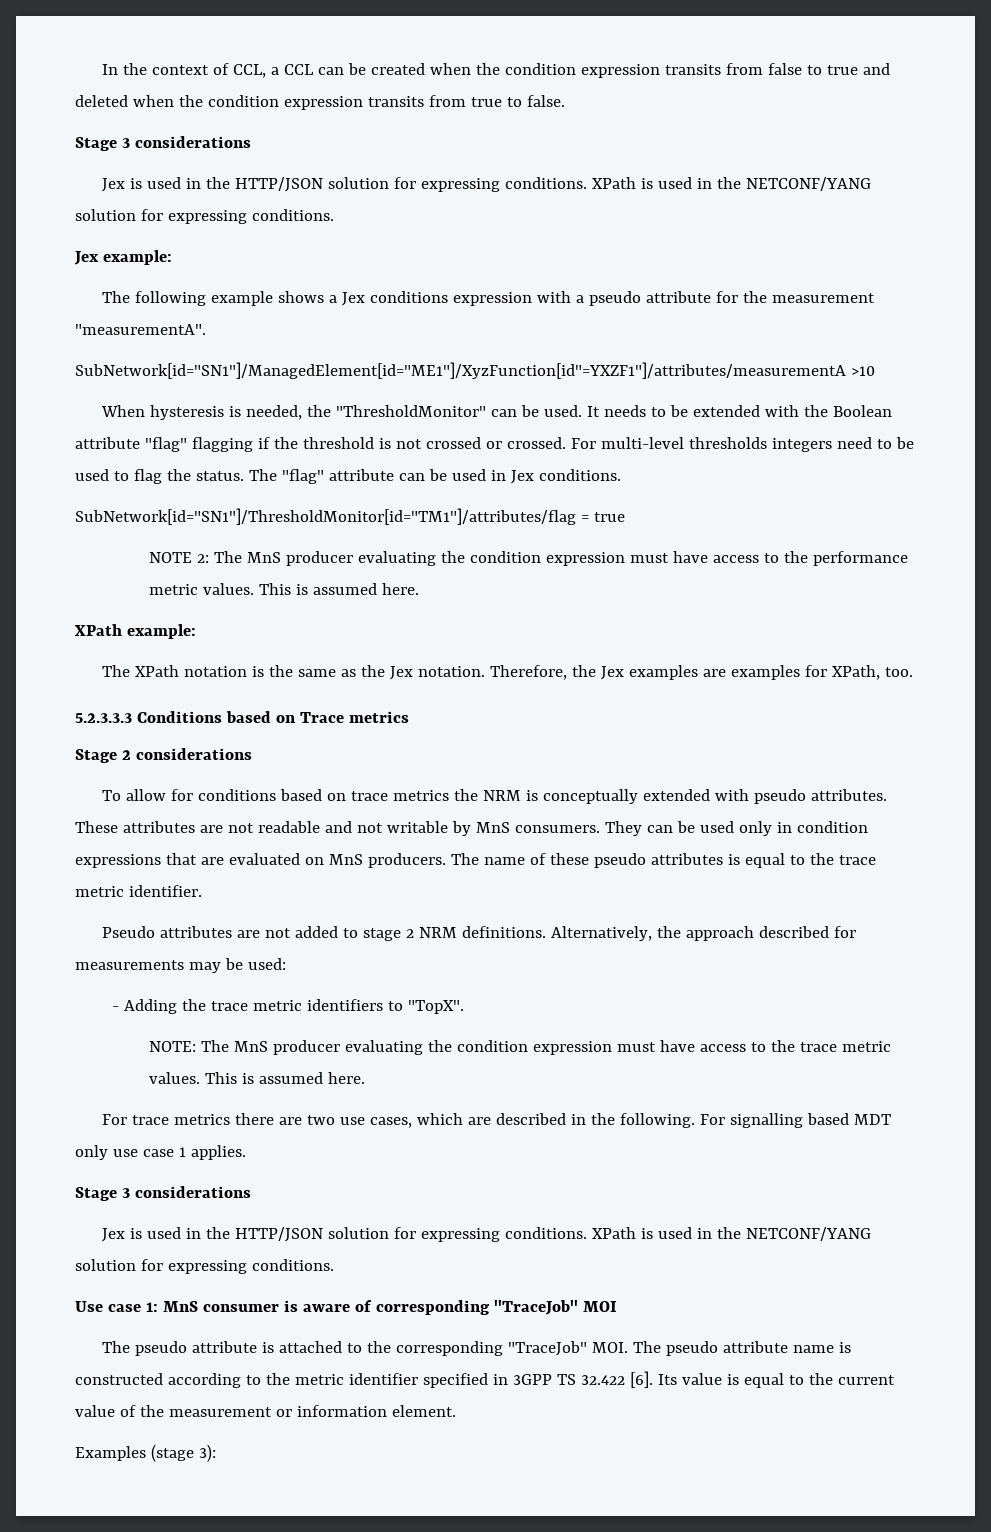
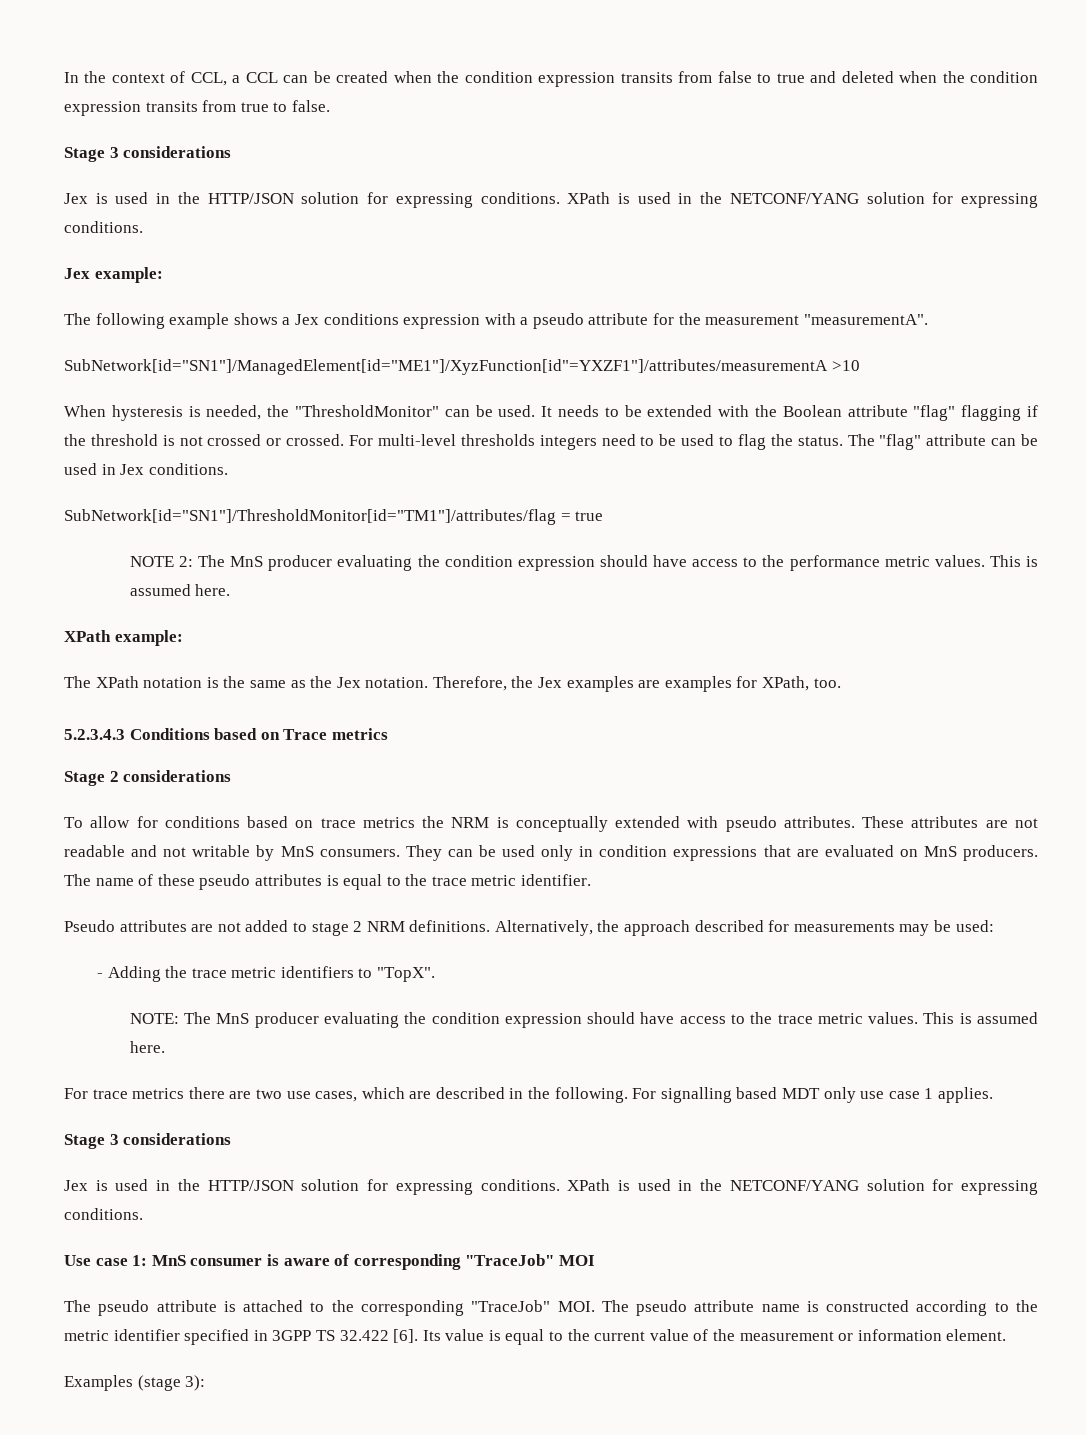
[629,553,669,563] must -> [599,555,648,567] should
[75,713,132,723] 5.2.3.3.3 -> [64,729,125,740] 5.2.3.4.3
[616,1042,656,1052] must -> [587,1012,636,1024] should

